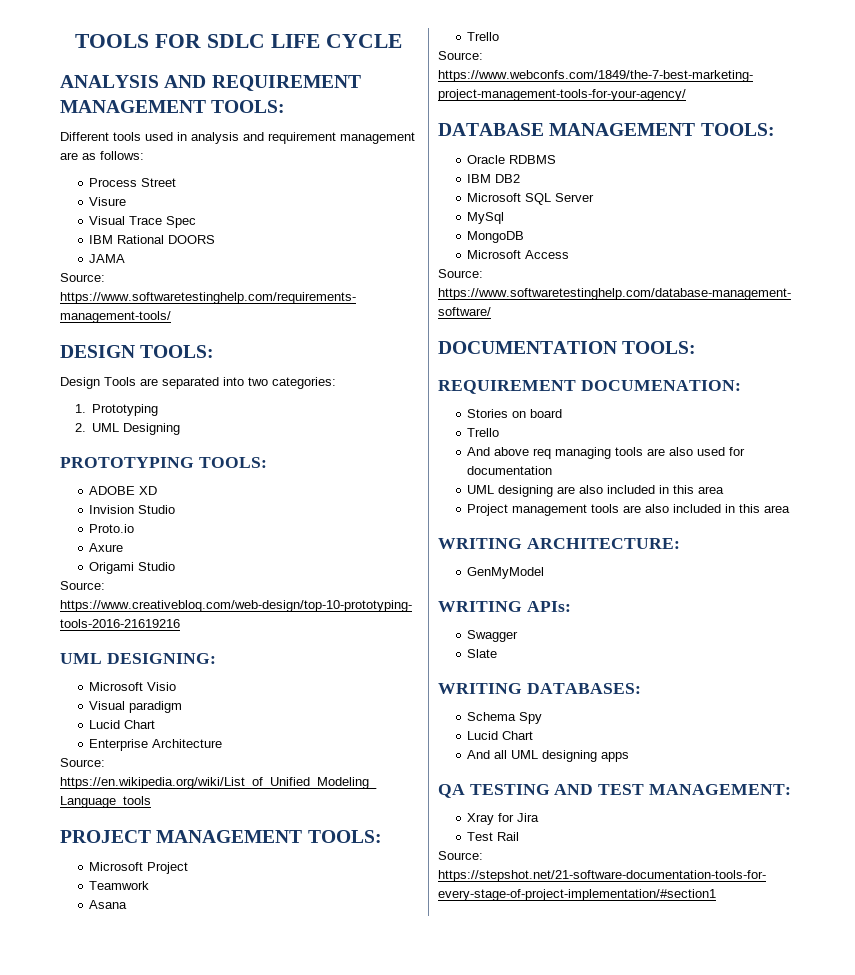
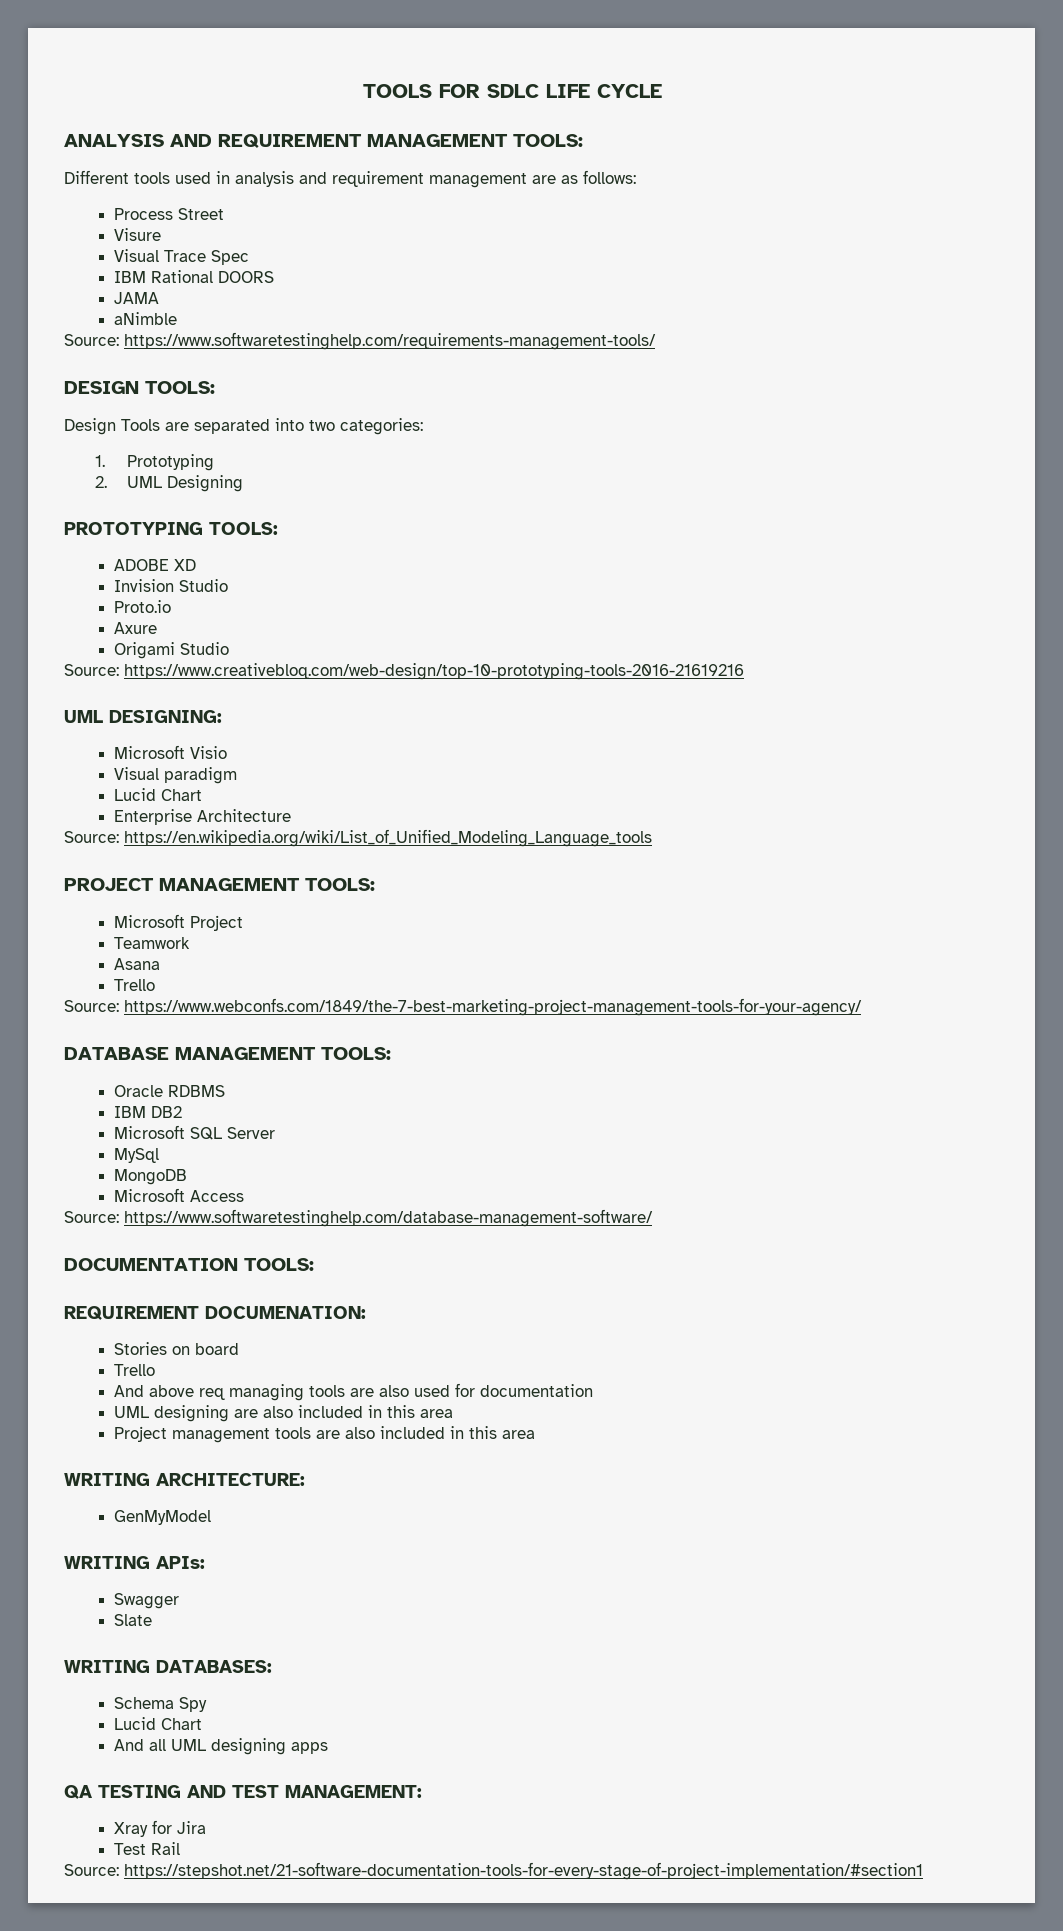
(126, 258) none -> [114,312,178,325] // aNimble

